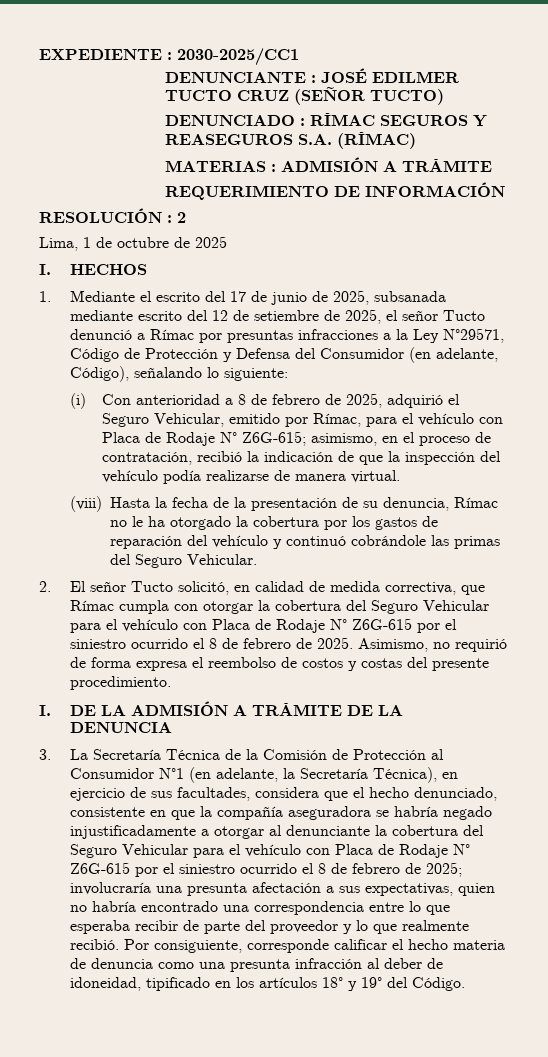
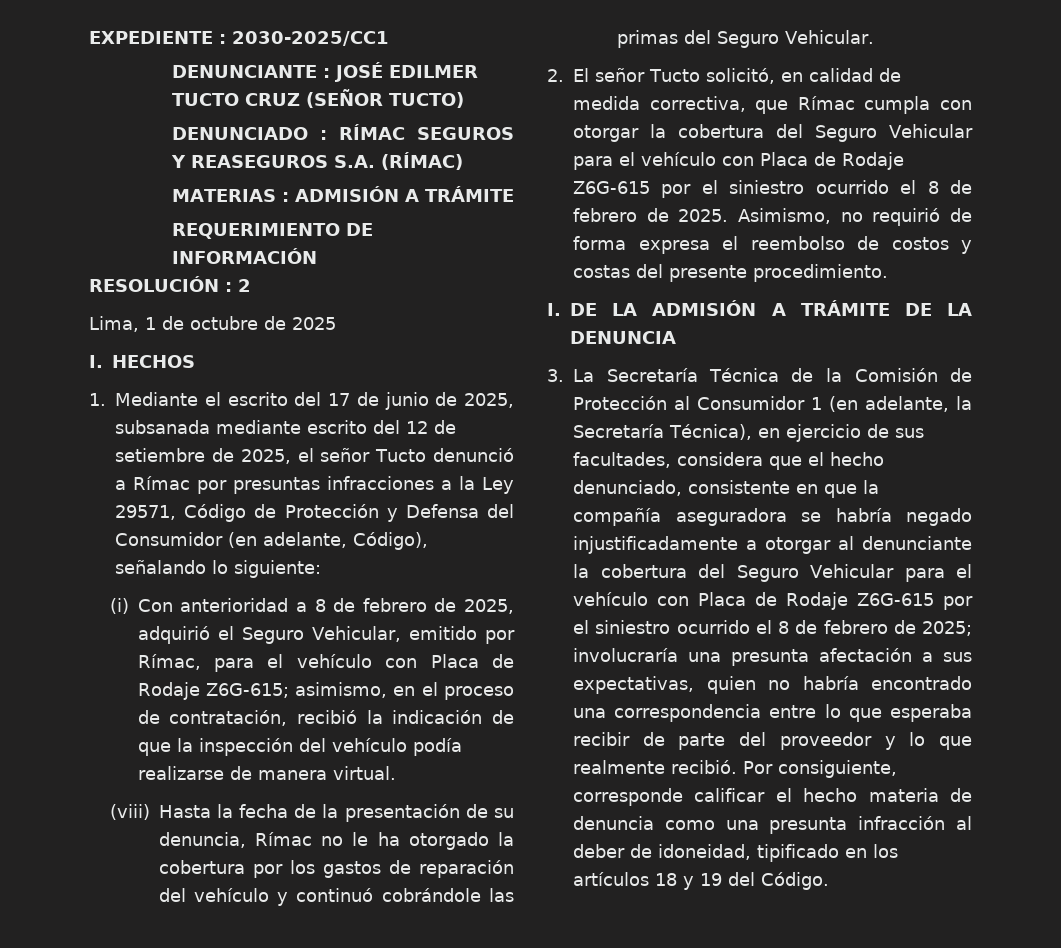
[443,328,505,343] N°29571, -> [115,505,176,520] 29571,
[219,432,237,443] N° -> (200, 691) none
[330,619,348,630] N° -> (904, 161) none
[159,768,185,779] N°1 -> [811,397,822,410] 1
[453,844,471,855] N° -> (849, 601) none
[322,977,383,991] 18° y 19° -> [655,873,722,890] 18 y 19

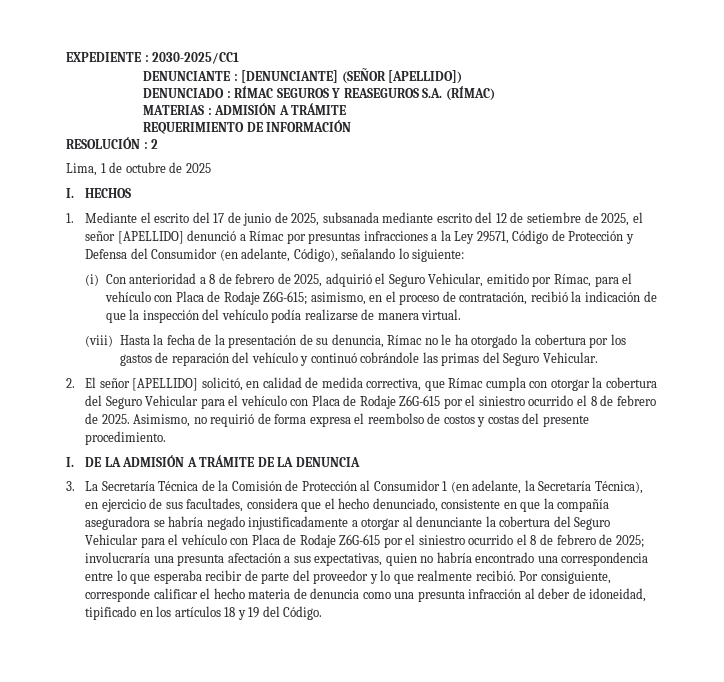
[333,62,478,82] [171,89,464,108] JOSÉ EDILMER TUCTO CRUZ (SEÑOR TUCTO) -> [241,68,463,84] [DENUNCIANTE] (SEÑOR [APELLIDO])
[375,449,427,462] Tucto -> [117,231,184,244] [APELLIDO]
[649,69,700,82] Tucto -> [132,378,199,391] [APELLIDO]

